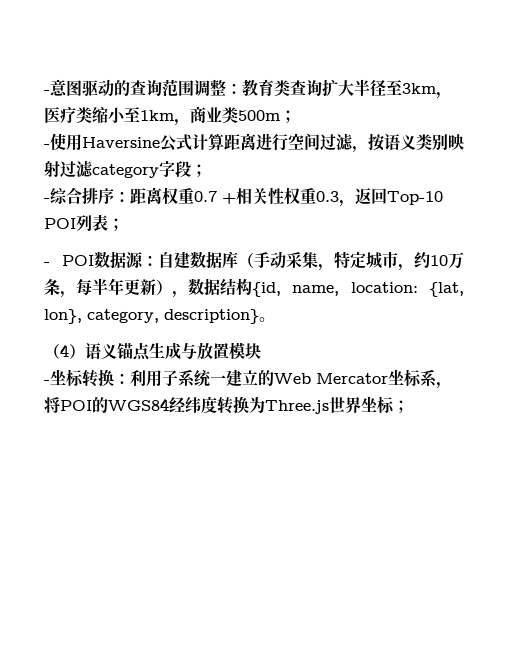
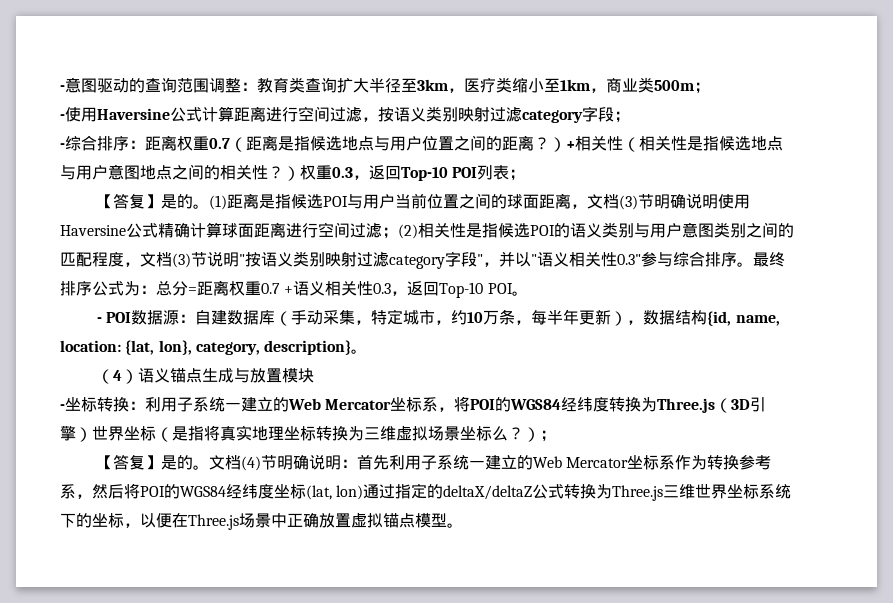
[222,187,284,205] +相关性 -> [230,135,783,152] [60,164,300,181] （距离是指候选地点与用户位置之间的距离？）+相关性（相关性是指候选地点与用户意图地点之间的相关性？）
(124, 224) none -> [96,193,750,210] [60,222,794,239] [60,251,785,269] [60,280,528,298] // 【答复】是的。(1)距离是指候选POI与用户当前位置之间的球面距离，文档(3)节明确说明使用Haversine公式精确计算球面距离进行空间过滤；(2)相关性是指候选POI的语义类别与用户意图类别之间的匹配程度，文档(3)节说明"按语义类别映射过滤category字段"，并以"语义相关性0.3"参与综合排序。最终排序公式为：总分=距离权重0.7 +语义相关性0.3，返回Top-10 POI。
[329,396,409,413] 世界坐标； -> [715,397,767,413] [60,425,556,442] [96,454,772,471] [60,483,792,501] [60,512,463,530] （3D引擎）世界坐标（是指将真实地理坐标转换为三维虚拟场景坐标么？）； // 【答复】是的。文档(4)节明确说明：首先利用子系统一建立的Web Mercator坐标系作为转换参考系，然后将POI的WGS84经纬度坐标(lat, lon)通过指定的deltaX/deltaZ公式转换为Three.js三维世界坐标系统下的坐标，以便在Three.js场景中正确放置虚拟锚点模型。

